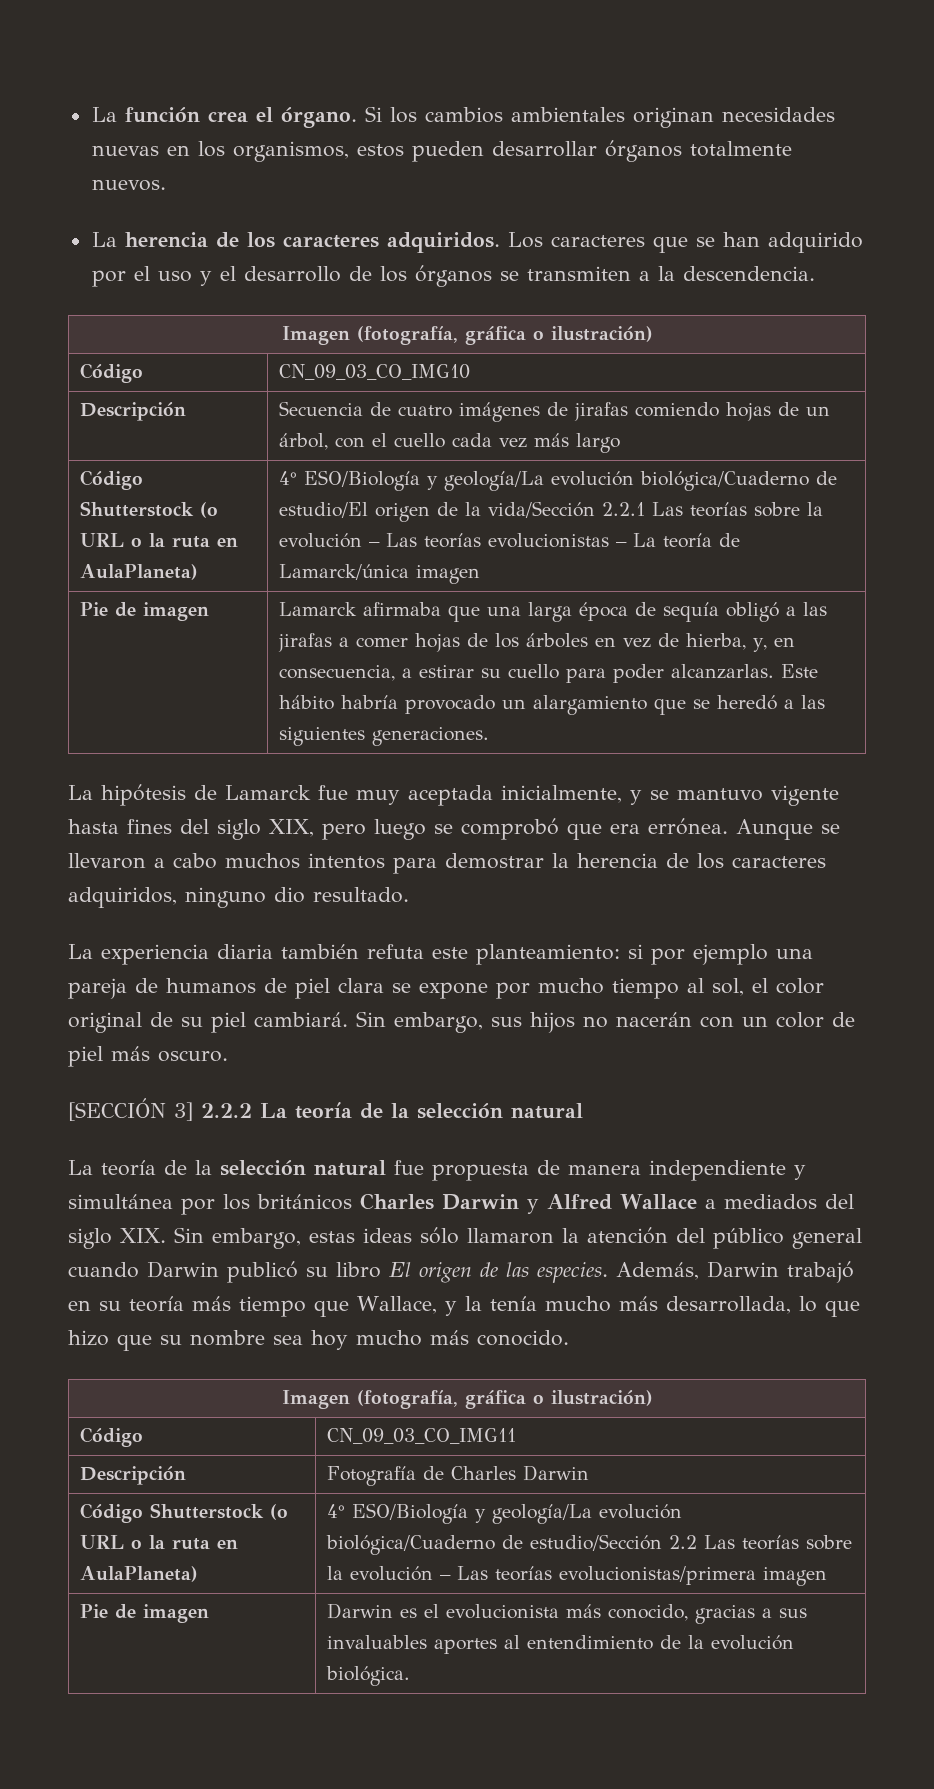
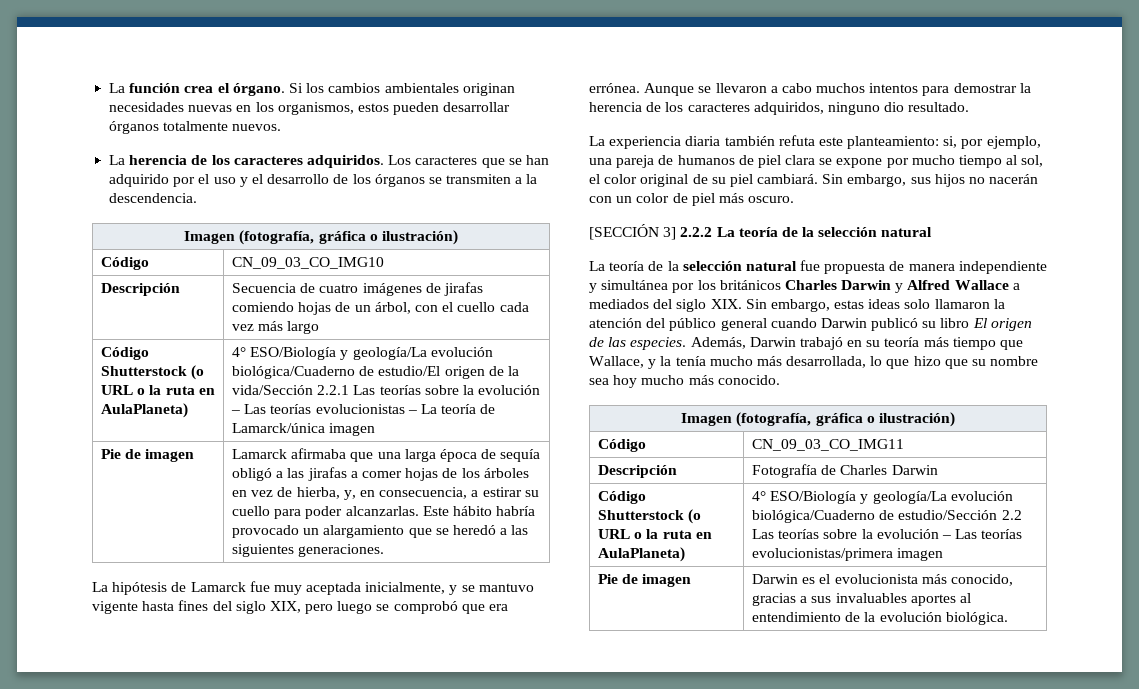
[628,944,768,965] si por ejemplo -> [943,136,1041,149] si, por ejemplo,
[420,1227,459,1244] sólo -> [904,299,931,309] solo

